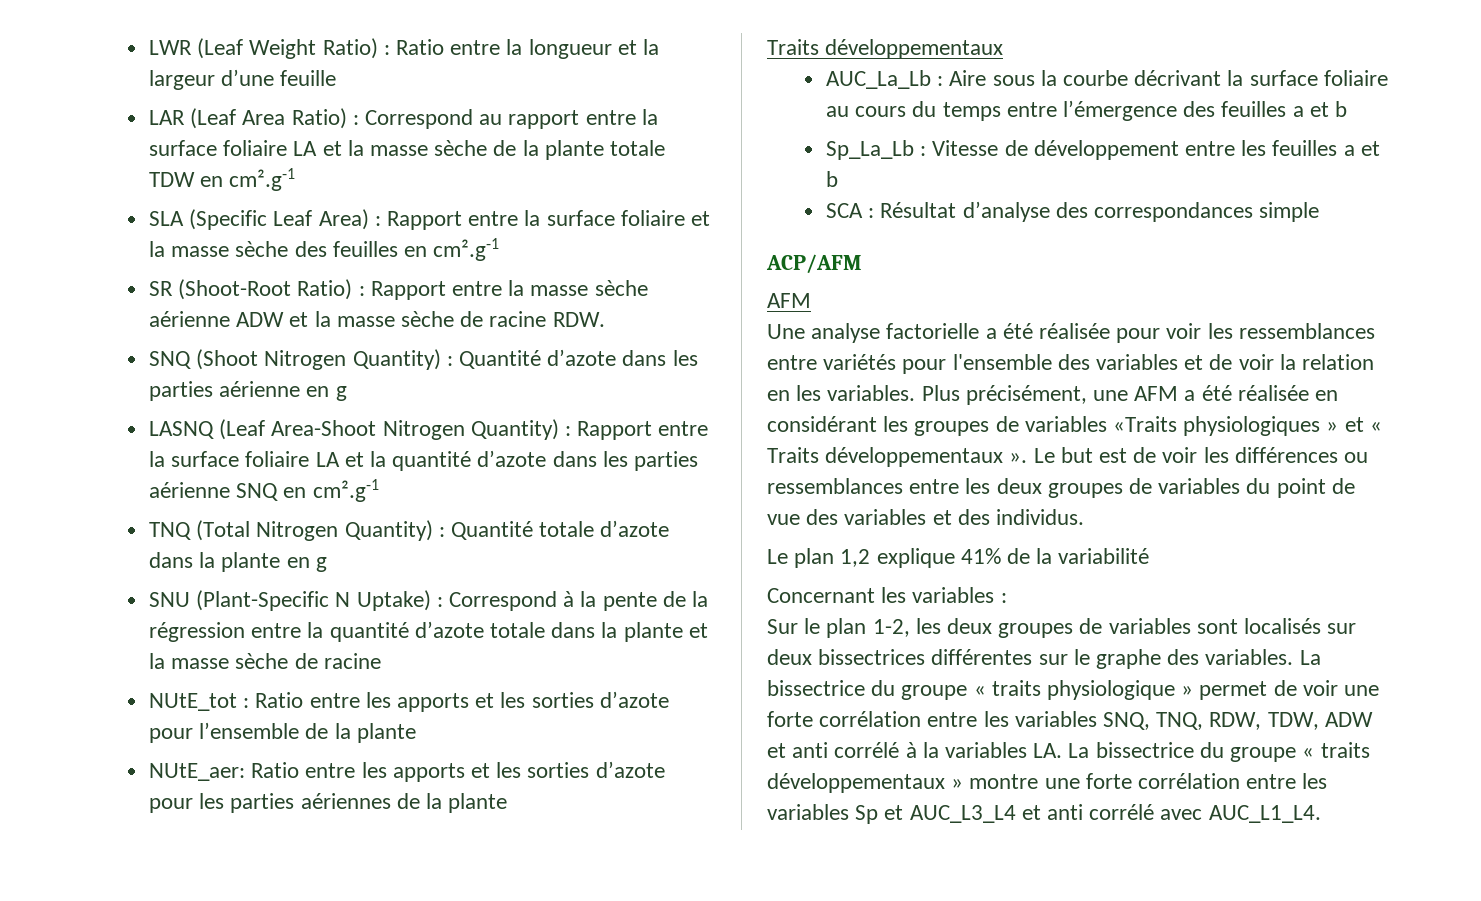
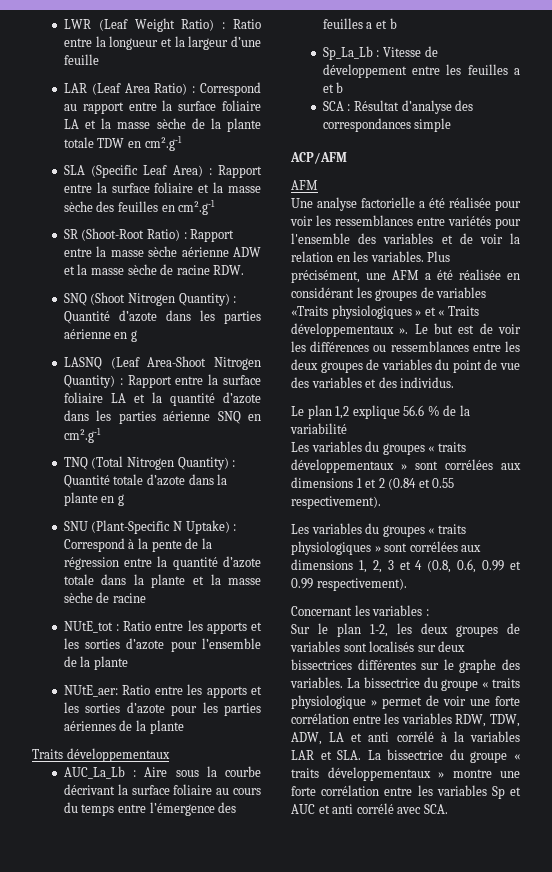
[960,548,1001,564] 41% -> [403,405,440,416] 56.6 %
(1150, 556) none -> [291,441,466,455] [291,459,521,473] [291,477,455,490] [291,496,381,509] [291,523,466,537] [291,541,482,555] [291,559,521,573] [291,578,407,591] // Les variables du groupes « traits développementaux » sont corrélées aux dimensions 1 et 2 (0.84 et 0.55 respectivement). // Les variables du groupes « traits physiologiques » sont corrélées aux dimensions 1, 2, 3 et 4 (0.8, 0.6, 0.99 et 0.99 respectivement).
[1103,712,1373,730] SNQ, TNQ, RDW, TDW, ADW -> [455,714,520,727] [291,732,345,745] RDW, TDW, ADW, LA
[1033,743,1063,758] LA. -> [291,750,362,760] LAR et SLA.
[909,805,1016,823] AUC_L3_L4 -> [291,804,315,814] AUC
[1208,805,1321,823] AUC_L1_L4. -> [423,804,448,814] SCA.

